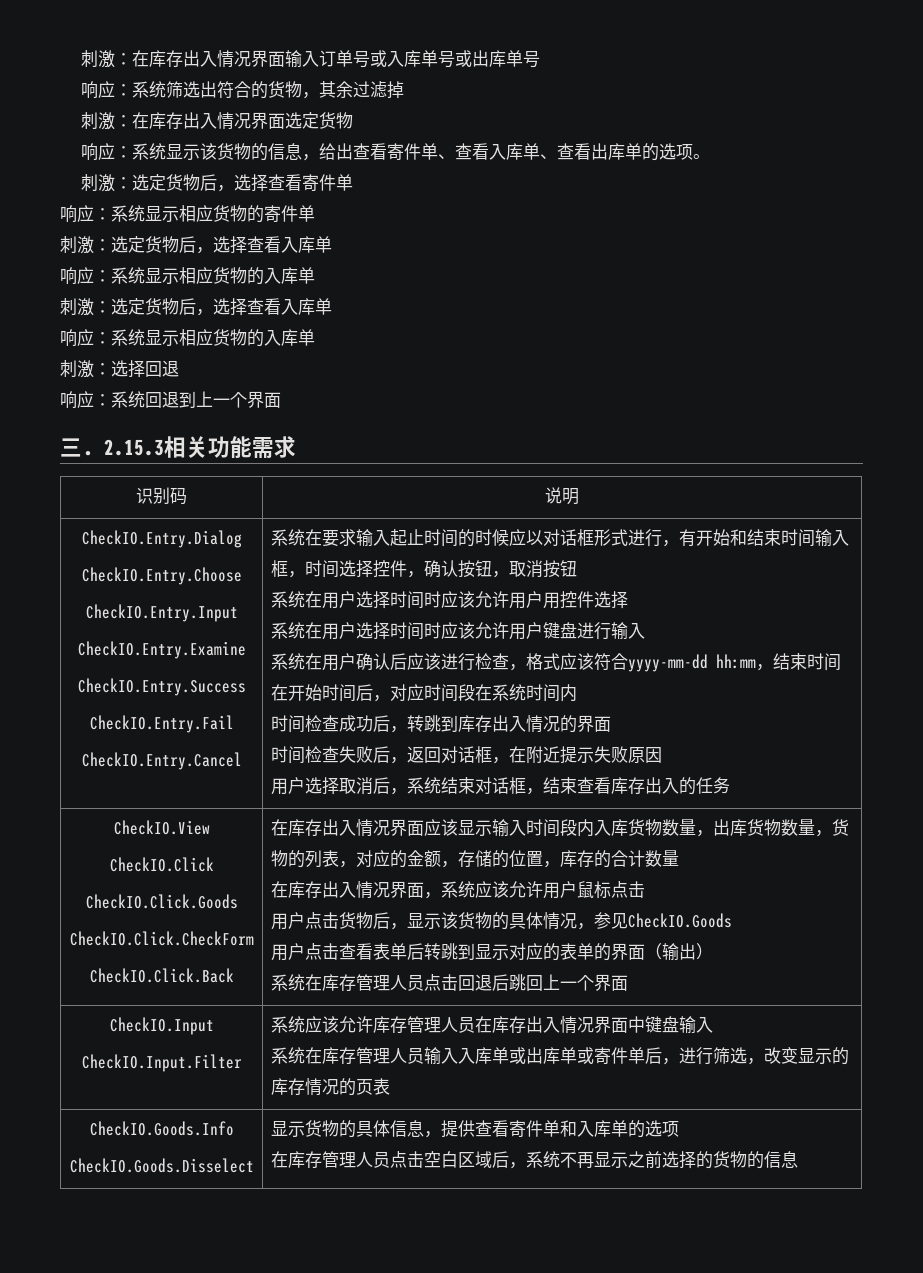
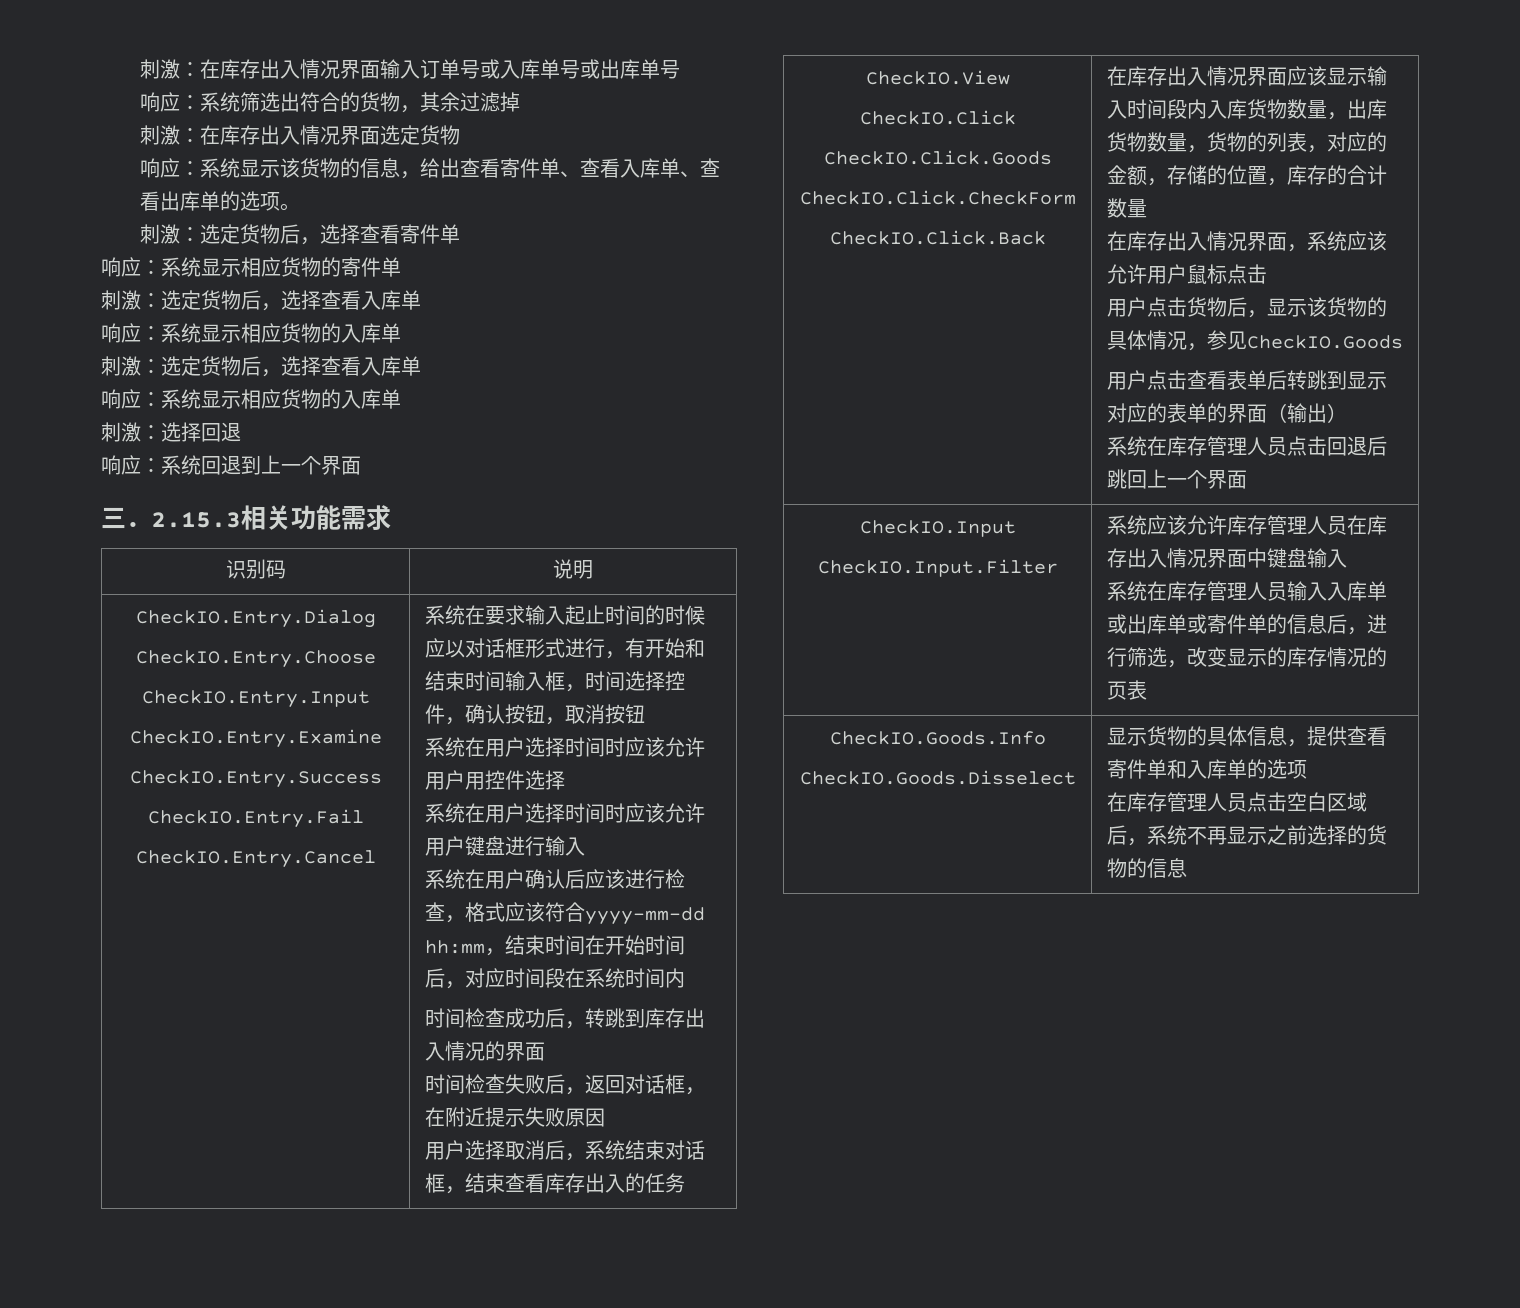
(645, 1055) none -> [1266,614,1327,634] 的信息

